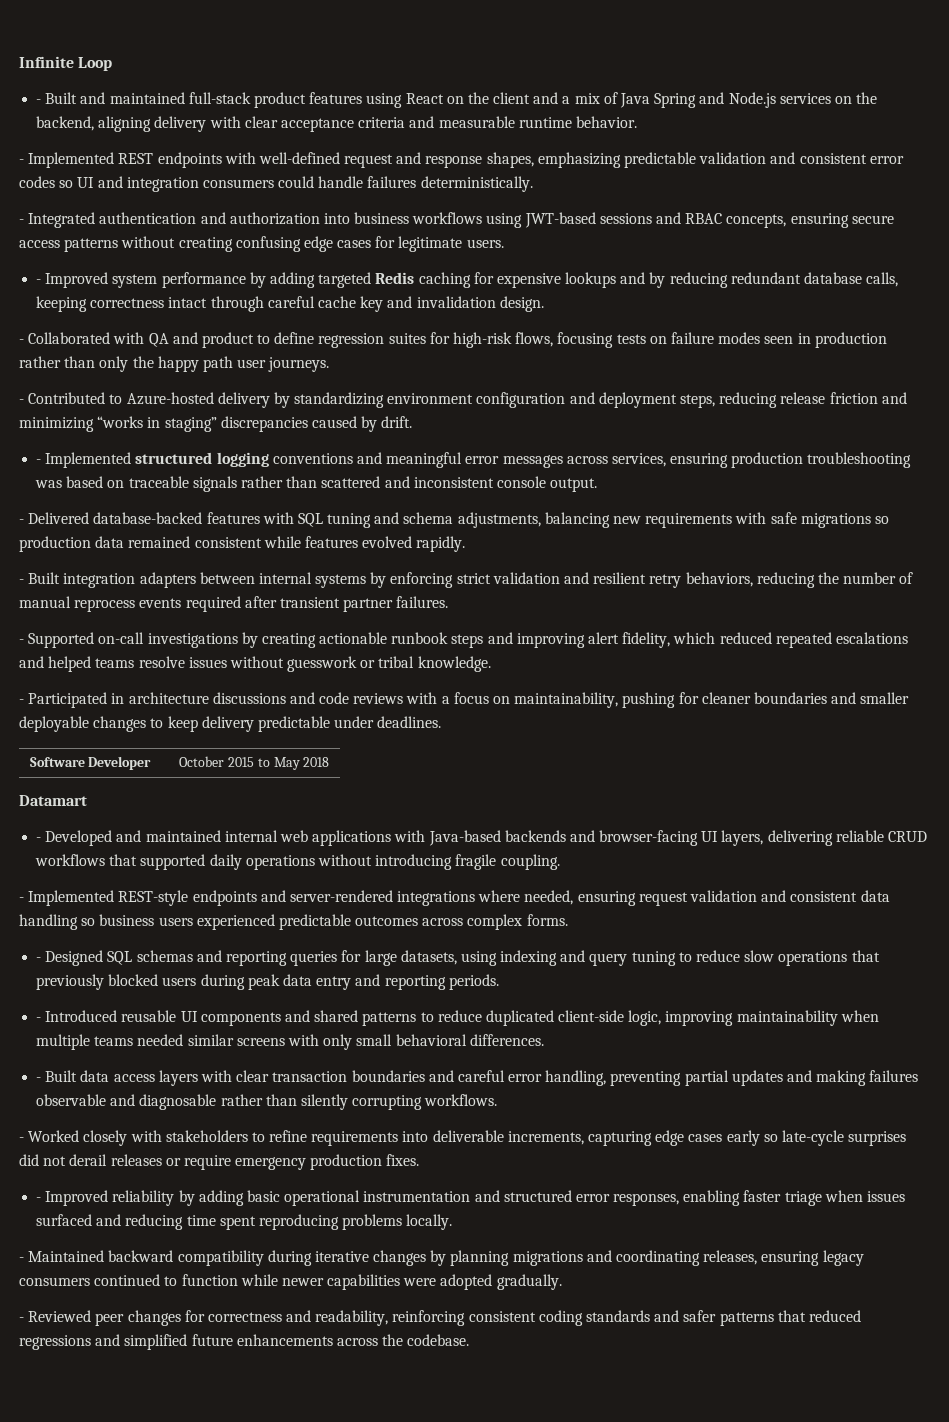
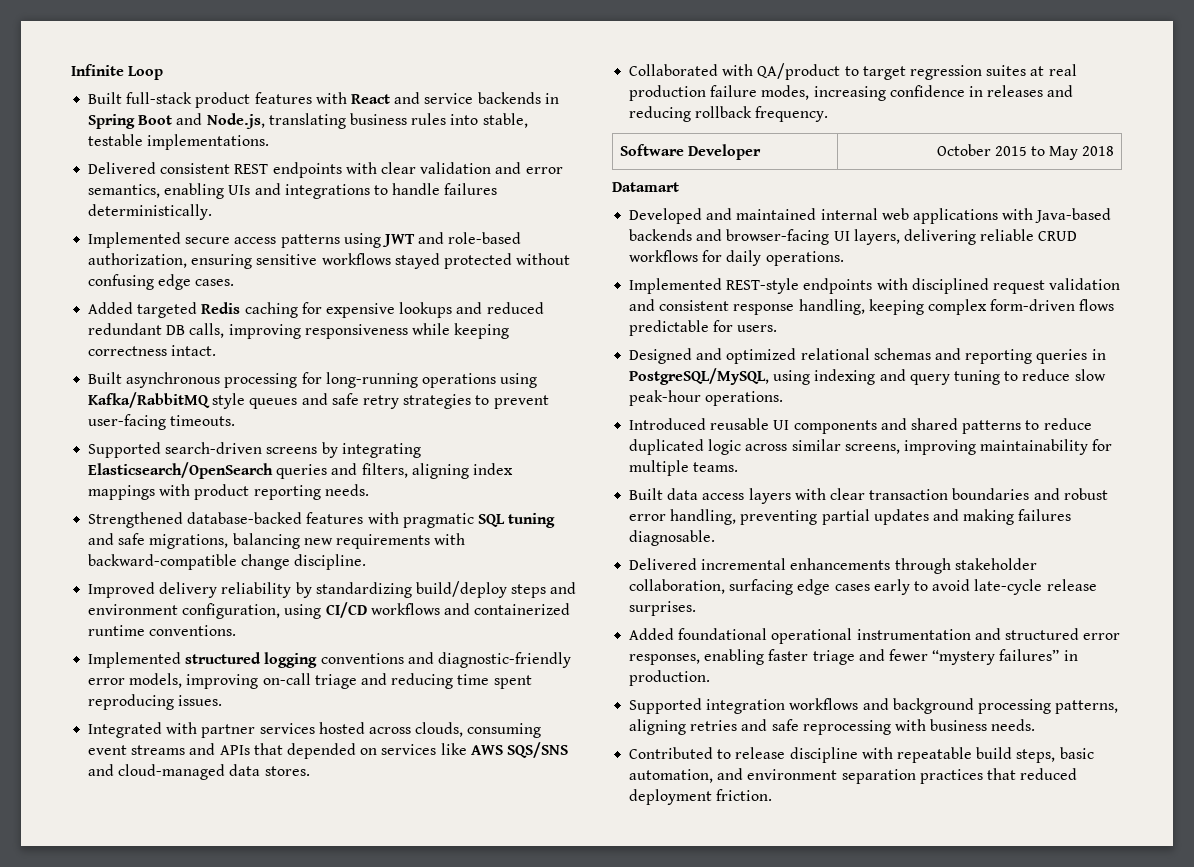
[36,92,878,108] [36,116,637,132] [19,152,904,168] [19,176,533,192] [19,212,894,228] [19,236,504,252] [36,272,315,288] - Built and maintained full-stack product features using React on the client and a mix of Java Spring and Node.js services on the backend, aligning delivery with clear acceptance criteria and measurable runtime behavior. // - Implemented REST endpoints with well-defined request and response shapes, emphasizing predictable validation and consistent error codes so UI and integration consumers could handle failures deterministically. // - Integrated authentication and authorization into business workflows using JWT-based sessions and RBAC concepts, ensuring secure access patterns without creating confusing edge cases for legitimate users. // - Improved system performance by adding -> [88,92,559,108] [88,113,528,129] [88,134,270,150] [88,162,563,178] [88,183,498,199] [88,204,213,220] [88,232,522,248] [88,253,571,269] [88,274,235,290] [88,302,134,314] Built full-stack product features with React and service backends in Spring Boot and Node.js, translating business rules into stable, testable implementations. // Delivered consistent REST endpoints with clear validation and error semantics, enabling UIs and integrations to handle failures deterministically. // Implemented secure access patterns using JWT and role-based authorization, ensuring sensitive workflows stayed protected without confusing edge cases. // Added
[649,272,899,288] [36,296,544,312] [19,332,887,348] [19,356,330,372] [19,392,907,408] [19,416,413,432] [36,459,42,464] by reducing redundant database calls, keeping correctness intact through careful cache key and invalidation design. // - Collaborated with QA and product to define regression suites for high-risk flows, focusing tests on failure modes seen in production rather than only the happy path user journeys. // - Contributed to Azure-hosted delivery by standardizing environment configuration and deployment steps, reducing release friction and minimizing “works in staging” discrepancies caused by drift. // - -> [486,302,544,314] [88,323,510,339] [88,345,217,356] [88,372,538,388] [88,392,549,409] [88,414,236,430] [88,442,421,458] [88,462,513,479] [88,484,369,500] [88,512,556,528] [88,533,466,549] [88,554,367,570] [88,581,577,598] [88,602,571,619] [88,625,237,636] reduced redundant DB calls, improving responsiveness while keeping correctness intact. // Built asynchronous processing for long-running operations using Kafka/RabbitMQ style queues and safe retry strategies to prevent user-facing timeouts. // Supported search-driven screens by integrating Elasticsearch/OpenSearch queries and filters, aligning index mappings with product reporting needs. // Strengthened database-backed features with pragmatic SQL tuning and safe migrations, balancing new requirements with backward-compatible change discipline. // Improved delivery reliability by standardizing build/deploy steps and environment configuration, using CI/CD workflows and containerized runtime conventions. //
[386,452,912,468] [35,476,598,492] [19,512,889,528] [19,536,466,552] [19,572,914,588] [19,596,449,612] [19,632,908,648] [19,656,491,672] [19,692,910,708] [19,716,442,732] meaningful error messages across services, ensuring production troubleshooting was based on traceable signals rather than scattered and inconsistent console output. // - Delivered database-backed features with SQL tuning and schema adjustments, balancing new requirements with safe migrations so production data remained consistent while features evolved rapidly. // - Built integration adapters between internal systems by enforcing strict validation and resilient retry behaviors, reducing the number of manual reprocess events required after transient partner failures. // - Supported on-call investigations by creating actionable runbook steps and improving alert fidelity, which reduced repeated escalations and helped teams resolve issues without guesswork or tribal knowledge. // - Participated in architecture discussions and code reviews with a focus on maintainability, pushing for cleaner boundaries and smaller deployable changes to keep delivery predictable under deadlines. -> [437,652,571,668] [88,673,532,689] [88,694,223,710] [88,722,542,738] [88,742,568,759] [88,764,310,780] [629,63,1077,80] [629,85,1074,101] [629,106,829,122] diagnostic-friendly error models, improving on-call triage and reducing time spent reproducing issues. // Integrated with partner services hosted across clouds, consuming event streams and APIs that depended on services like AWS SQS/SNS and cloud-managed data stores. // Collaborated with QA/product to target regression suites at real production failure modes, increasing confidence in releases and reducing rollback frequency.
[36,837,42,842] - -> (679, 187) none
[109,854,560,870] [19,890,890,906] [19,914,568,930] [36,950,133,966] that supported daily operations without introducing fragile coupling. // - Implemented REST-style endpoints and server-rendered integrations where needed, ensuring request validation and consistent data handling so business users experienced predictable outcomes across complex forms. // - Designed SQL -> [702,250,844,266] [629,278,1121,294] [629,299,1115,315] [629,320,778,336] [629,348,870,364] for daily operations. // Implemented REST-style endpoints with disciplined request validation and consistent response handling, keeping complex form-driven flows predictable for users. // Designed and optimized relational
[341,950,457,966] for large datasets, -> [1091,349,1106,360] [629,368,770,385] in PostgreSQL/MySQL,
[778,950,880,966] [36,974,499,990] [36,1017,42,1022] operations that previously blocked users during peak data entry and reporting periods. // - -> [629,390,784,406] peak-hour operations. //
[558,1010,879,1026] [36,1034,544,1050] [36,1077,42,1082] client-side logic, improving maintainability when multiple teams needed similar screens with only small behavioral differences. // - -> [708,439,1113,455] [629,460,739,476] logic across similar screens, improving maintainability for multiple teams. //
[457,1070,505,1082] careful -> [1063,488,1108,500] robust
[36,1094,498,1110] [19,1130,907,1146] [19,1154,420,1170] [36,1190,280,1206] observable and diagnosable rather than silently corrupting workflows. // - Worked closely with stakeholders to refine requirements into deliverable increments, capturing edge cases early so late-cycle surprises did not derail releases or require emergency production fixes. // - Improved reliability by adding basic -> [629,530,716,546] [629,558,1037,574] [629,579,1097,595] [629,601,697,616] [629,628,768,640] diagnosable. // Delivered incremental enhancements through stakeholder collaboration, surfacing edge cases early to avoid late-cycle release surprises. // Added foundational
[824,1190,906,1202] [36,1214,453,1230] [19,1250,864,1266] [19,1274,562,1290] [19,1310,861,1326] [19,1334,470,1350] when issues surfaced and reducing time spent reproducing problems locally. // - Maintained backward compatibility during iterative changes by planning migrations and coordinating releases, ensuring legacy consumers continued to function while newer capabilities were adopted gradually. // - Reviewed peer changes for correctness and readability, reinforcing consistent coding standards and safer patterns that reduced regressions and simplified future enhancements across the codebase. -> [858,649,1078,665] [629,670,711,686] [629,698,1119,714] [629,719,1036,735] [629,747,1094,763] [629,768,1078,784] [629,789,773,805] and fewer “mystery failures” in production. // Supported integration workflows and background processing patterns, aligning retries and safe reprocessing with business needs. // Contributed to release discipline with repeatable build steps, basic automation, and environment separation practices that reduced deployment friction.

